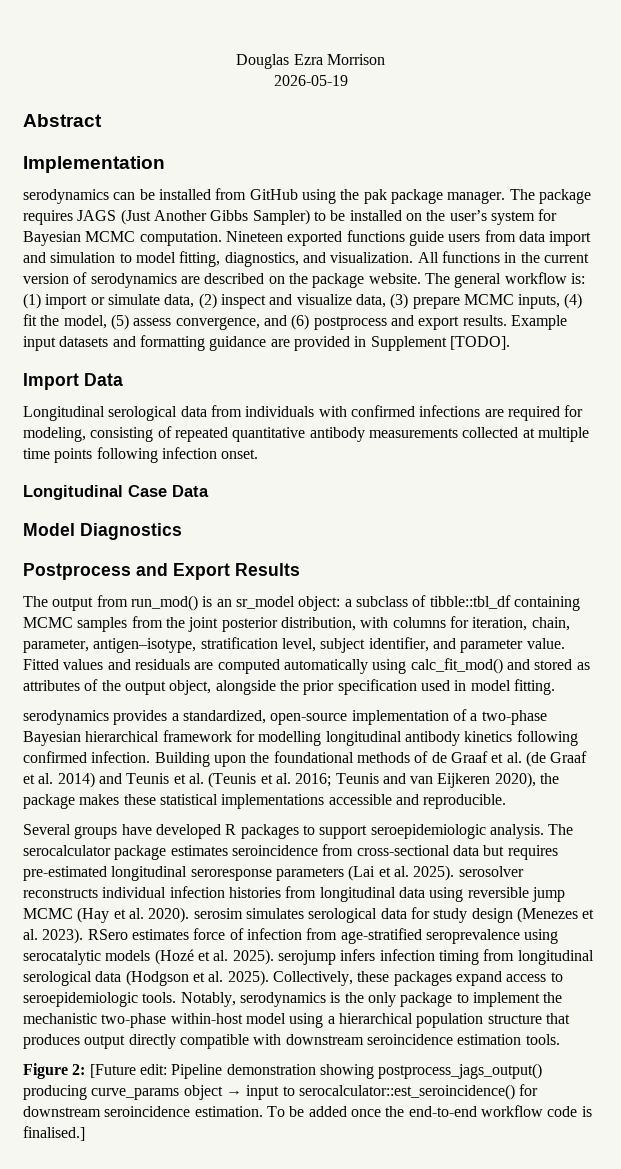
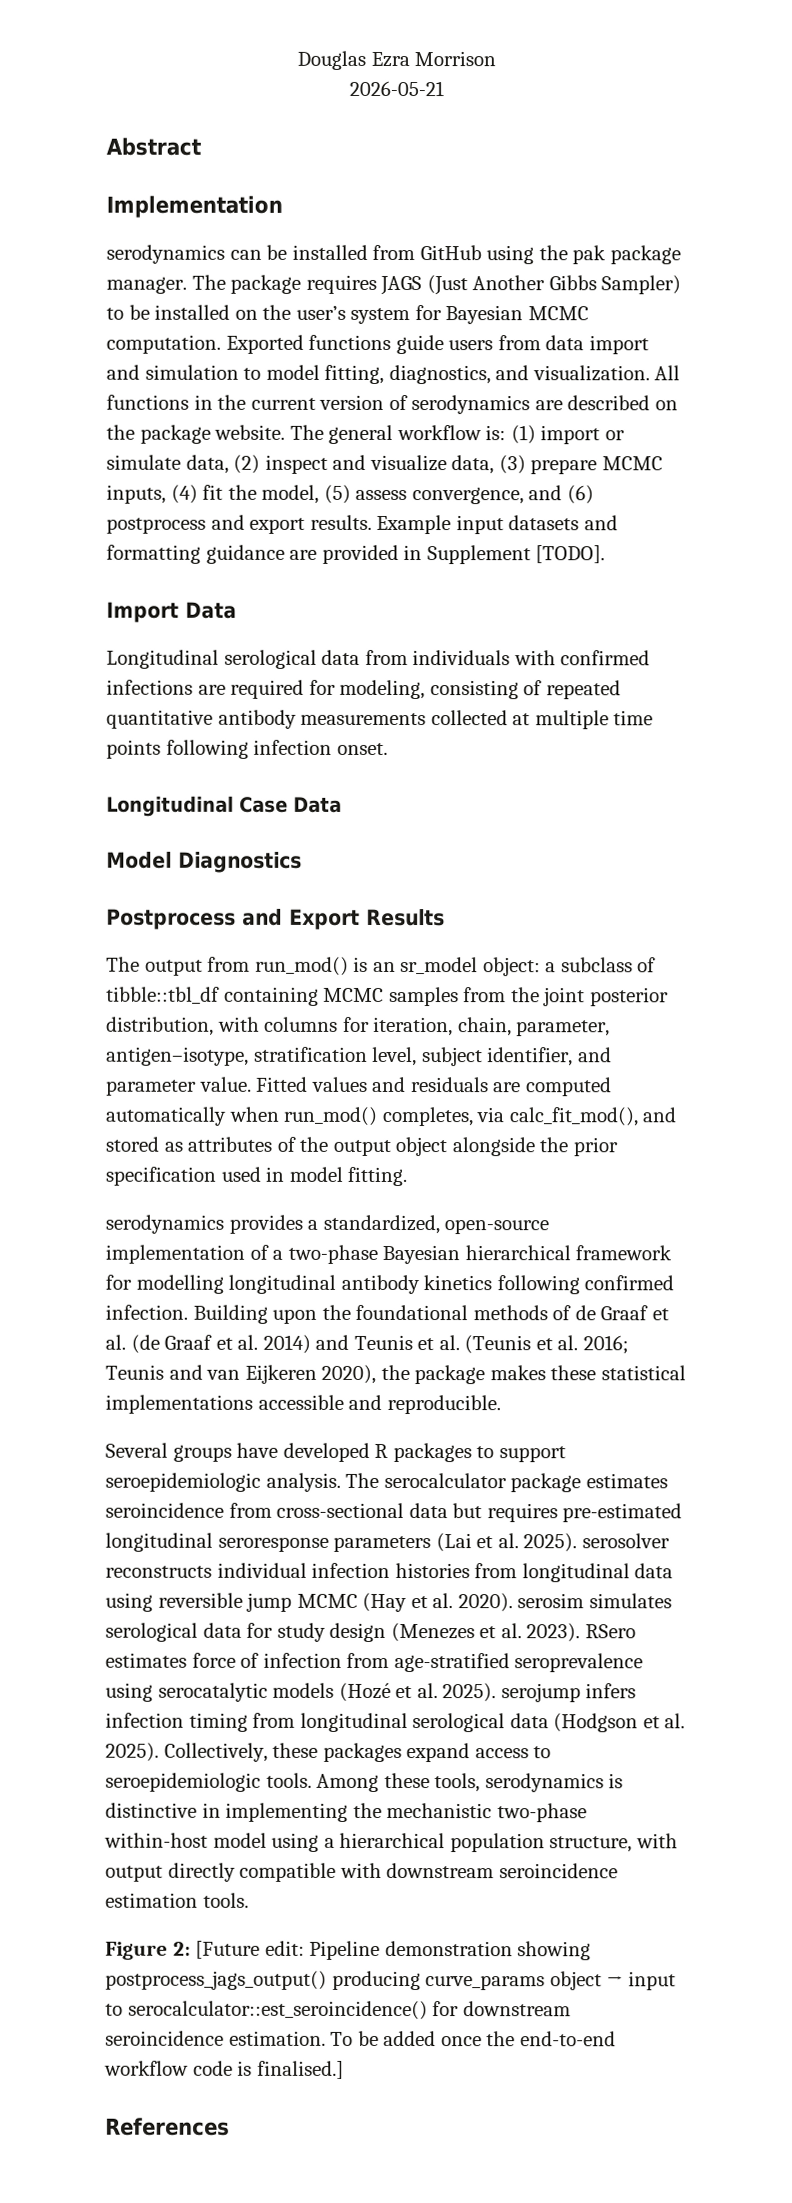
[273,75,348,86] 2026-05-19 -> [349,80,444,97] 2026-05-21
[225,231,343,246] Nineteen exported -> [225,334,304,354] Exported
[372,658,503,674] using calc_fit_mod() -> [228,1106,638,1127] when run_mod() completes, via calc_fit_mod(),
[169,680,212,695] object, -> [395,1136,448,1157] object
[180,992,540,1007] Notably, serodynamics is the only package to implement -> [316,1772,624,1793] [105,1802,349,1822] Among these tools, serodynamics is distinctive in implementing
[487,1013,570,1024] [23,1034,80,1049] structure that produces -> [549,1833,678,1853] structure, with
(85, 1133) none -> [105,2117,230,2136] // References

